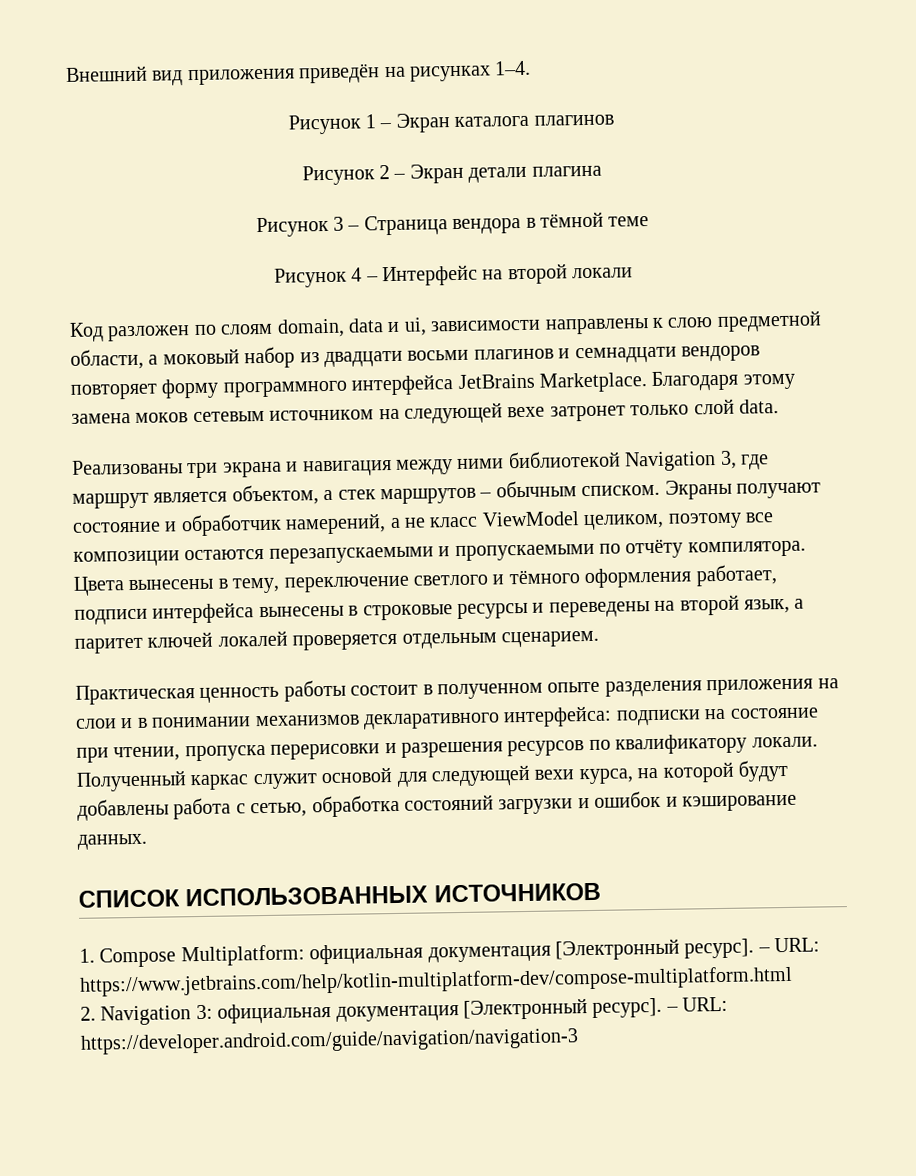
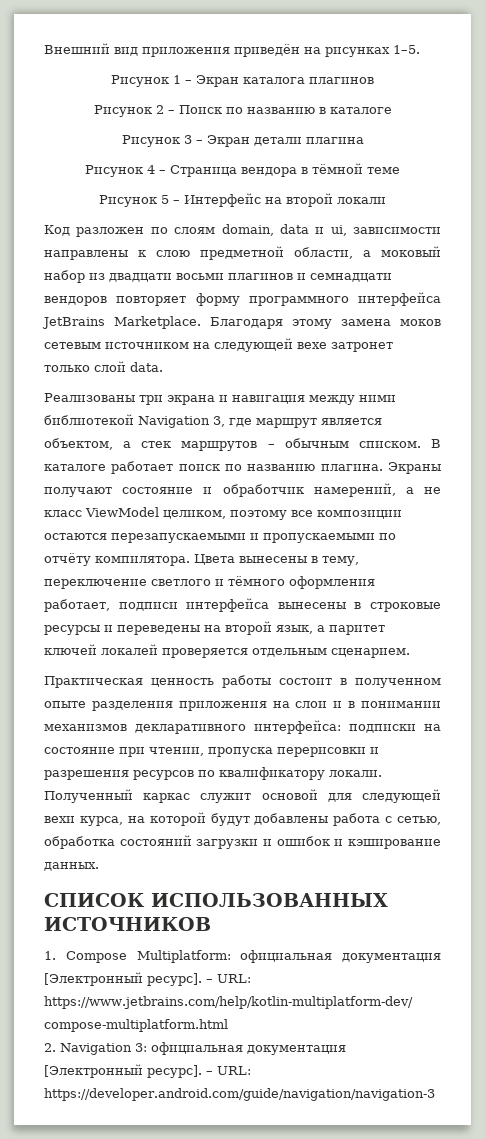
[494,60,532,76] 1–4. -> [393,45,420,54] 1–5.
(407, 176) none -> [178,105,392,114] [121,135,203,147] Поиск по названию в каталоге // Рисунок 3 –
[333,216,344,231] 3 -> [147,165,155,174] 4
[351,267,363,282] 4 -> [161,195,169,204] 5
(661, 490) none -> [431,439,441,448] [44,461,383,474] В каталоге работает поиск по названию плагина.

